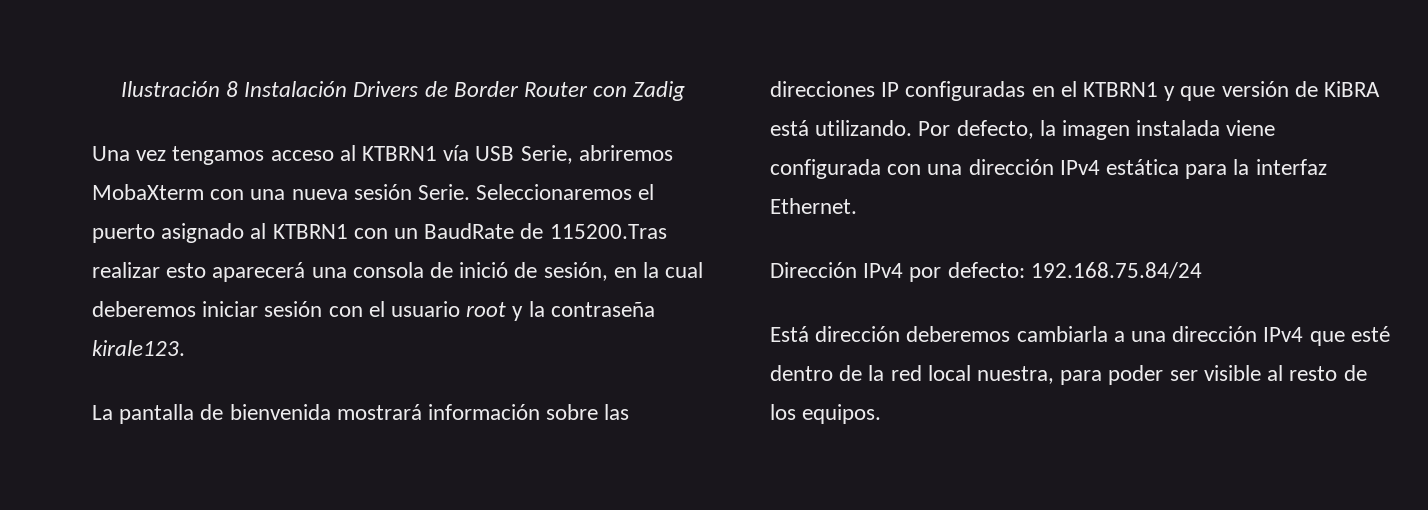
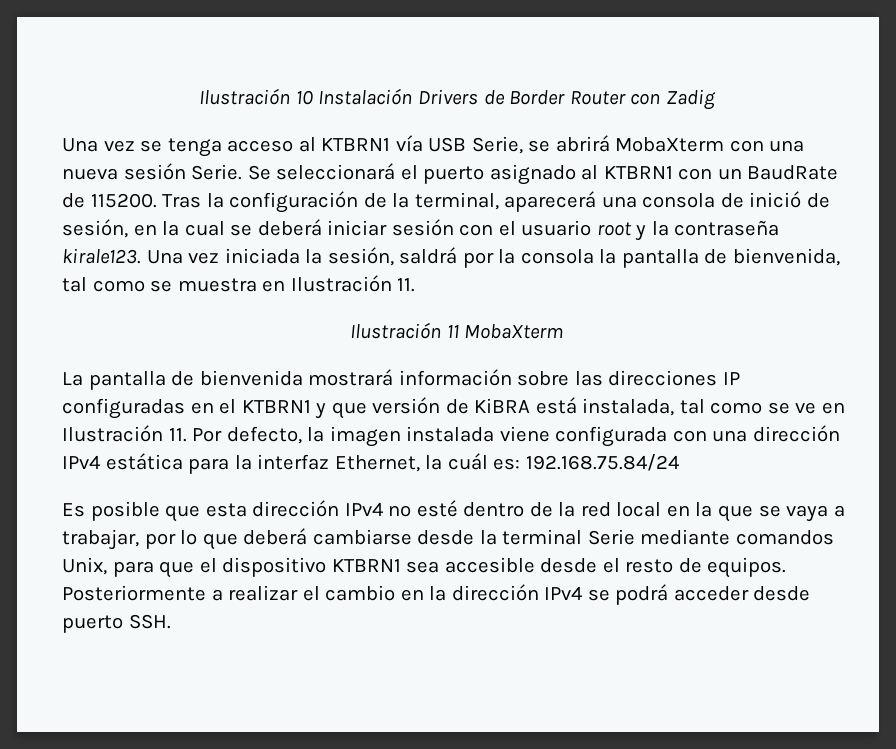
[120,81,238,97] Ilustración 8 -> [199,88,314,105] Ilustración 10
[172,146,265,165] tengamos -> [140,138,222,157] se tenga
[578,145,673,161] abriremos -> [528,135,610,152] se abrirá
[476,184,633,200] Seleccionaremos -> [247,163,396,180] Se seleccionará
[549,224,667,239] [92,262,207,278] 115200.Tras realizar esto -> [90,191,499,213] 115200. Tras la configuración de la terminal,
[92,301,196,317] deberemos -> [230,219,322,236] se deberá
(185, 348) none -> [146,247,840,268] [62,275,416,292] [349,322,564,339] Una vez iniciada la sesión, saldrá por la consola la pantalla de bienvenida, tal como se muestra en Ilustración 11. // Ilustración 11 MobaXterm
[815,120,913,136] utilizando. -> [582,398,846,416] [62,425,187,442] instalada, tal como se ve en Ilustración 11.
[770,198,857,214] [770,262,1202,282] [770,326,1345,346] Ethernet. // Dirección IPv4 por defecto: 192.168.75.84/24 // Está dirección deberemos cambiarla a una dirección IPv4 que -> [334,453,679,472] [62,500,412,522] Ethernet, la cuál es: 192.168.75.84/24 // Es posible que esta dirección IPv4 no
[977,365,1367,385] [770,404,882,424] nuestra, para poder ser visible al resto de los equipos. -> [666,502,845,522] [62,528,834,550] [62,557,787,578] [62,584,811,605] [62,614,171,633] en la que se vaya a trabajar, por lo que deberá cambiarse desde la terminal Serie mediante comandos Unix, para que el dispositivo KTBRN1 sea accesible desde el resto de equipos. Posteriormente a realizar el cambio en la dirección IPv4 se podrá acceder desde puerto SSH.

